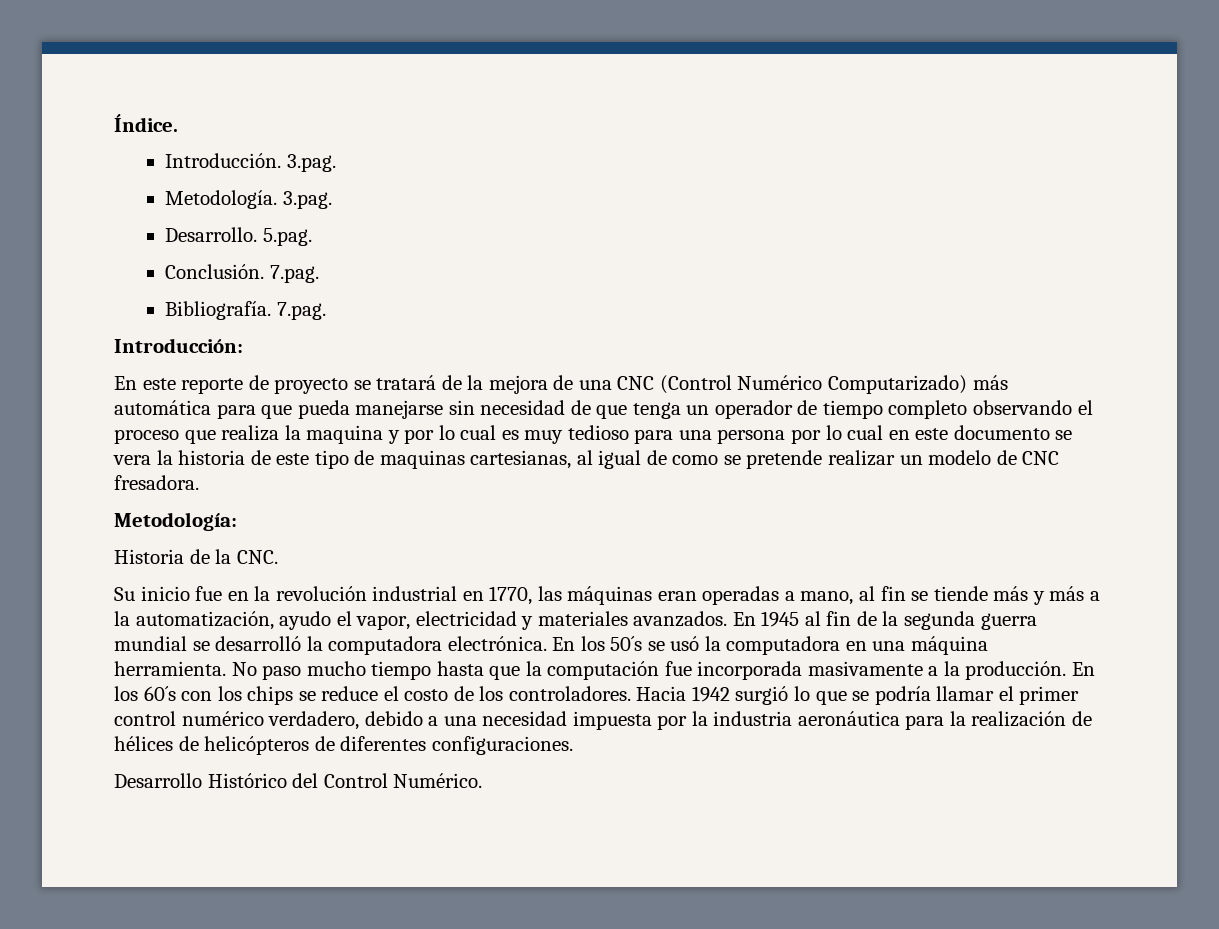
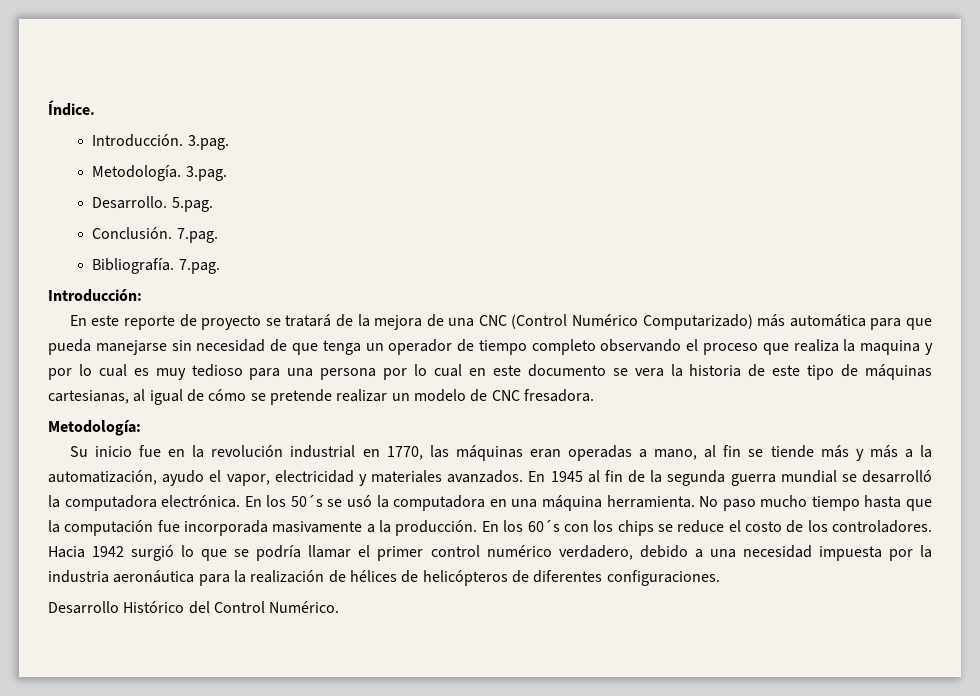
[379,450,465,469] maquinas -> [865,364,933,380] máquinas
[672,455,719,465] como -> [208,389,247,401] cómo
[114,549,278,564] // Historia de la CNC. -> (141, 428) none

